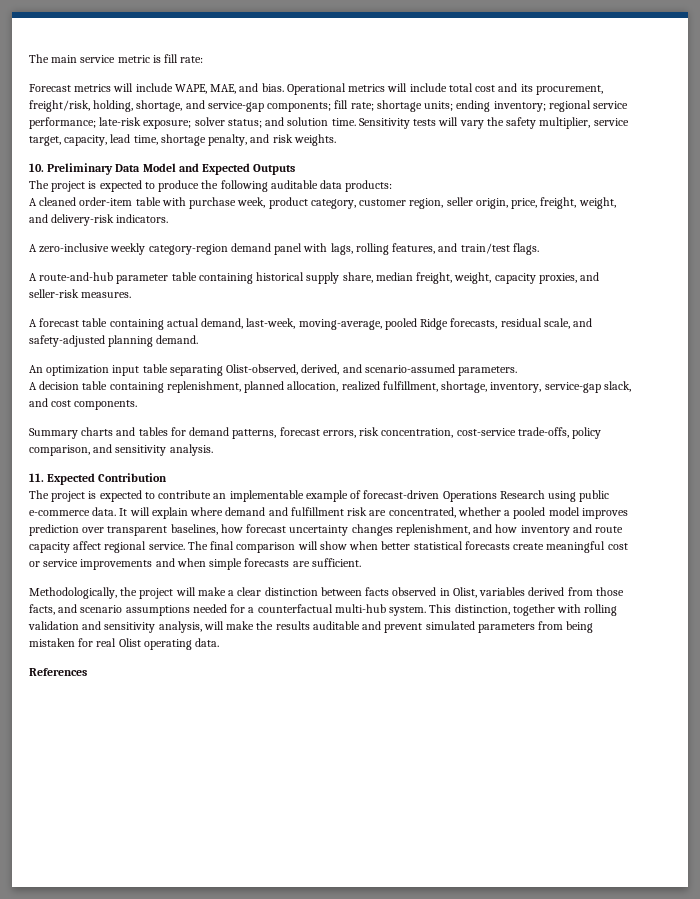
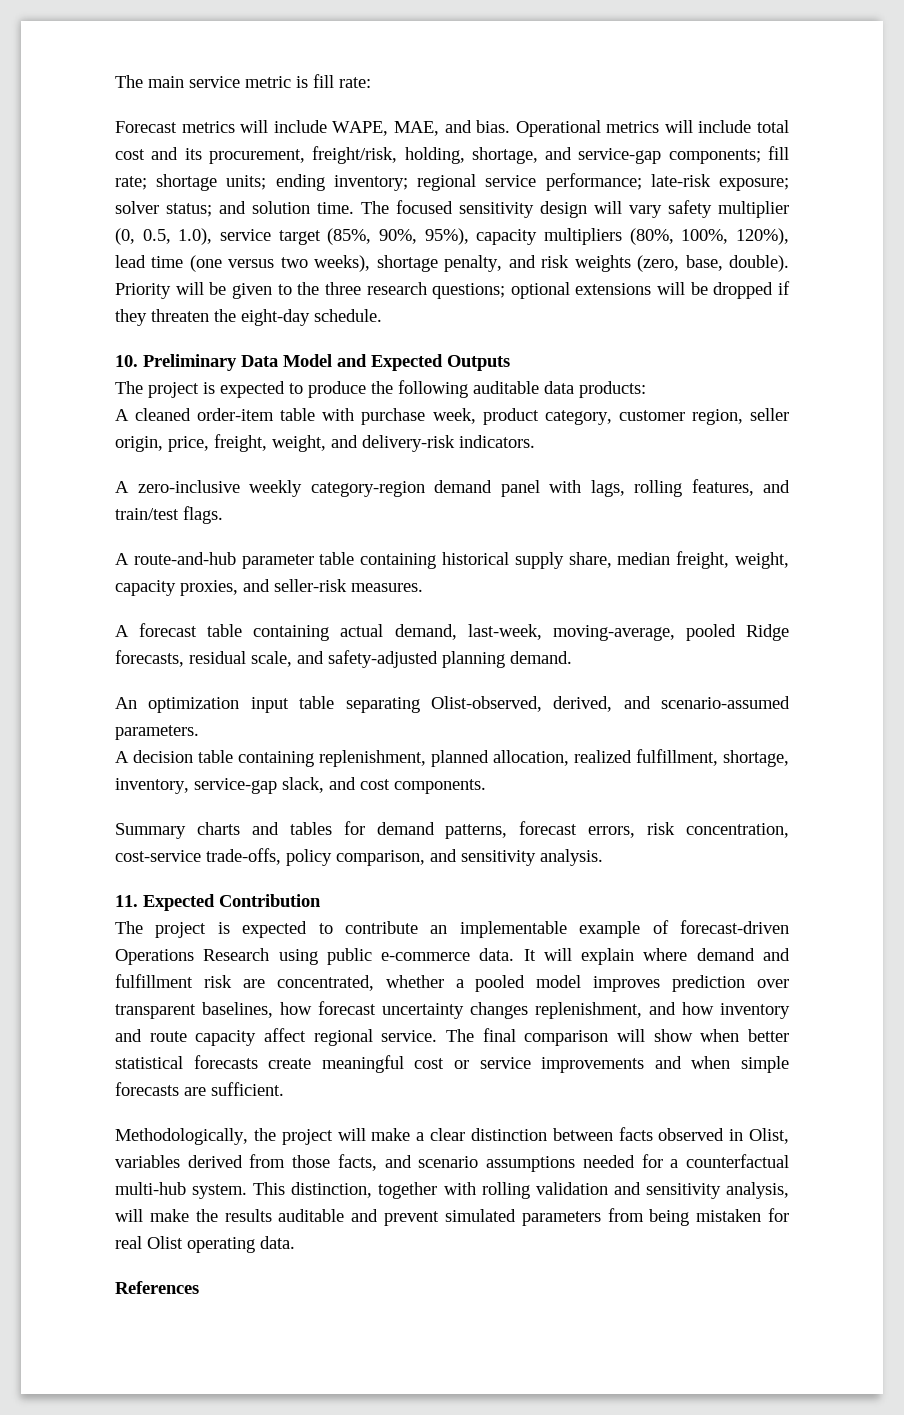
[358,117,629,129] [29,134,336,146] Sensitivity tests will vary the safety multiplier, service target, capacity, lead time, shortage penalty, and risk weights. -> [361,200,789,218] [115,228,789,245] [115,255,789,272] [115,281,790,299] [115,309,382,326] The focused sensitivity design will vary safety multiplier (0, 0.5, 1.0), service target (85%, 90%, 95%), capacity multipliers (80%, 100%, 120%), lead time (one versus two weeks), shortage penalty, and risk weights (zero, base, double). Priority will be given to the three research questions; optional extensions will be dropped if they threaten the eight-day schedule.

